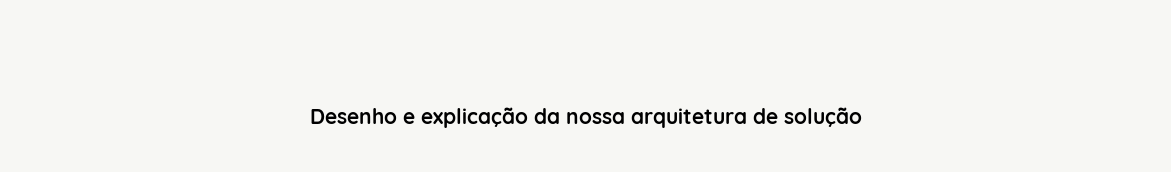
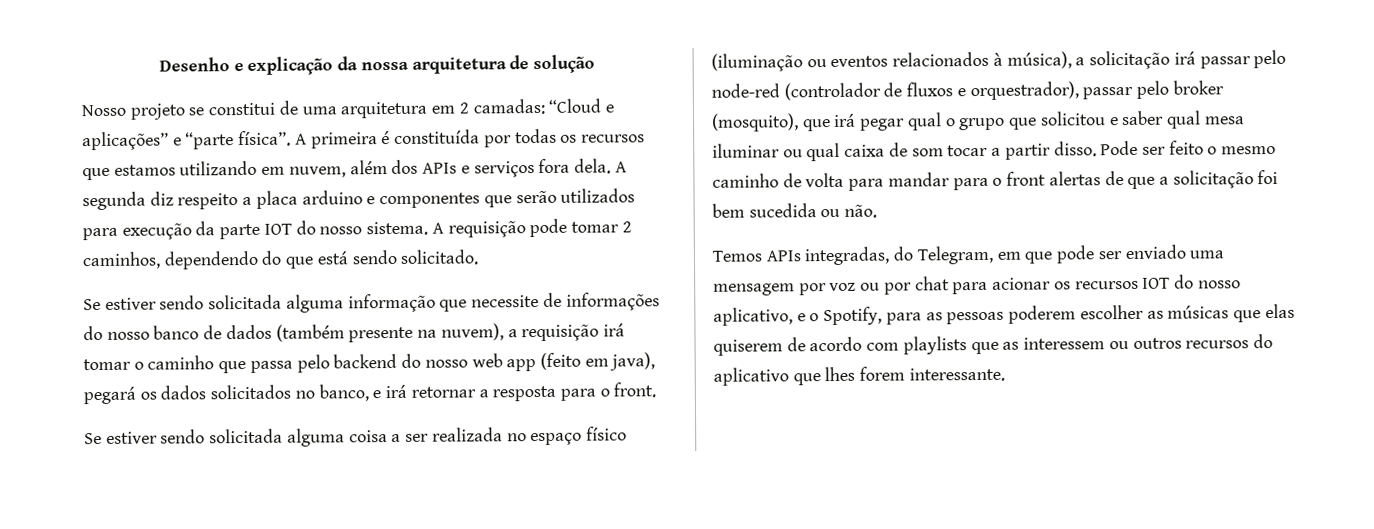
(862, 117) none -> [81,98,614,120] [82,128,645,151] [82,158,627,181] [82,188,636,211] [82,218,632,241] [82,249,479,270] [83,292,660,313] [83,323,625,343] [83,352,656,374] [83,382,657,405] [84,426,627,447] [711,49,1287,72] [711,80,1224,101] [711,110,1245,132] [712,140,1277,162] [712,169,1279,191] [712,203,878,218] [712,244,1225,266] [713,274,1241,296] [713,303,1295,326] [713,334,1273,356] [713,366,1005,386] // Nosso projeto se constitui de uma arquitetura em 2 camadas: “Cloud e aplicações” e “parte física”. A primeira é constituída por todas os recursos que estamos utilizando em nuvem, além dos APIs e serviços fora dela. A segunda diz respeito a placa arduino e componentes que serão utilizados para execução da parte IOT do nosso sistema. A requisição pode tomar 2 caminhos, dependendo do que está sendo solicitado. // Se estiver sendo solicitada alguma informação que necessite de informações do nosso banco de dados (também presente na nuvem), a requisição irá tomar o caminho que passa pelo backend do nosso web app (feito em java), pegará os dados solicitados no banco, e irá retornar a resposta para o front. // Se estiver sendo solicitada alguma coisa a ser realizada no espaço físico (iluminação ou eventos relacionados à música), a solicitação irá passar pelo node-red (controlador de fluxos e orquestrador), passar pelo broker (mosquito), que irá pegar qual o grupo que solicitou e saber qual mesa iluminar ou qual caixa de som tocar a partir disso. Pode ser feito o mesmo caminho de volta para mandar para o front alertas de que a solicitação foi bem sucedida ou não. // Temos APIs integradas, do Telegram, em que pode ser enviado uma mensagem por voz ou por chat para acionar os recursos IOT do nosso aplicativo, e o Spotify, para as pessoas poderem escolher as músicas que elas quiserem de acordo com playlists que as interessem ou outros recursos do aplicativo que lhes forem interessante.

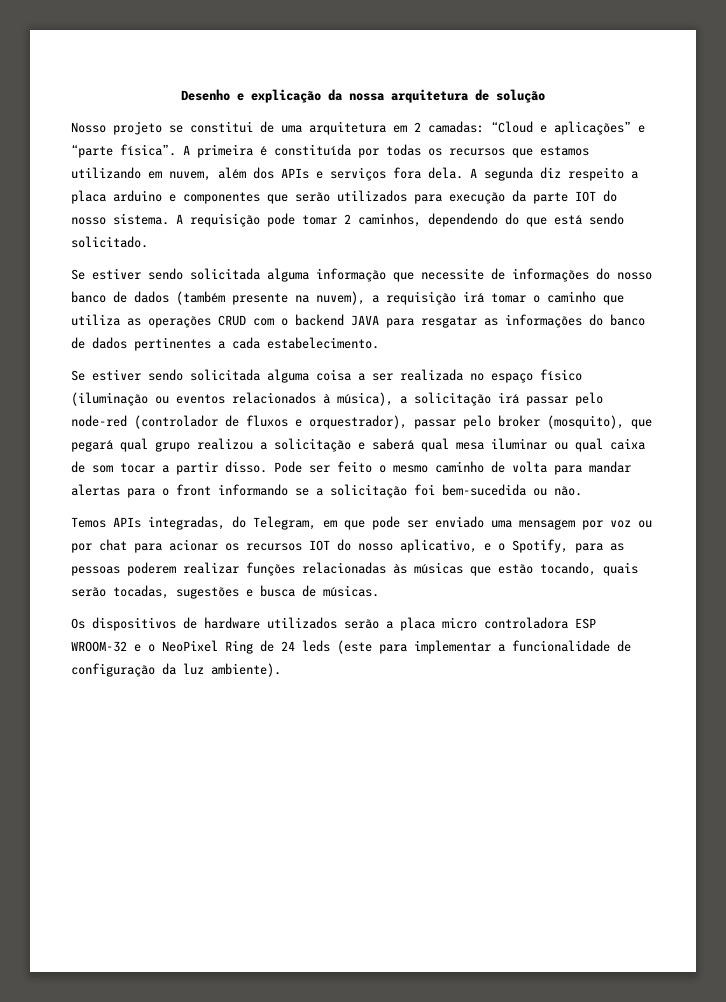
[249,352,656,373] [83,382,657,405] passa pelo backend do nosso web app (feito em java), pegará os dados solicitados no banco, e irá retornar a resposta para o front. -> [71,314,645,328] [71,337,379,351] utiliza as operações CRUD com o backend JAVA para resgatar as informações do banco de dados pertinentes a cada estabelecimento.
[833,110,1165,131] irá pegar qual o grupo que solicitou e saber -> [71,438,414,452] pegará qual grupo realizou a solicitação e saberá
(950, 179) none -> [71,484,120,496] alertas
[1048,171,1156,189] alertas de que -> [218,484,309,496] informando se
[712,203,817,218] bem sucedida -> [442,484,526,496] bem-sucedida
[1079,303,1295,323] [713,334,1273,356] [713,366,1005,386] escolher as músicas que elas quiserem de acordo com playlists que as interessem ou outros recursos do aplicativo que lhes forem interessante. -> [183,562,638,576] [71,585,379,599] [71,617,596,631] [71,640,631,654] [71,663,281,677] realizar funções relacionadas às músicas que estão tocando, quais serão tocadas, sugestões e busca de músicas. // Os dispositivos de hardware utilizados serão a placa micro controladora ESP WROOM-32 e o NeoPixel Ring de 24 leds (este para implementar a funcionalidade de configuração da luz ambiente).

